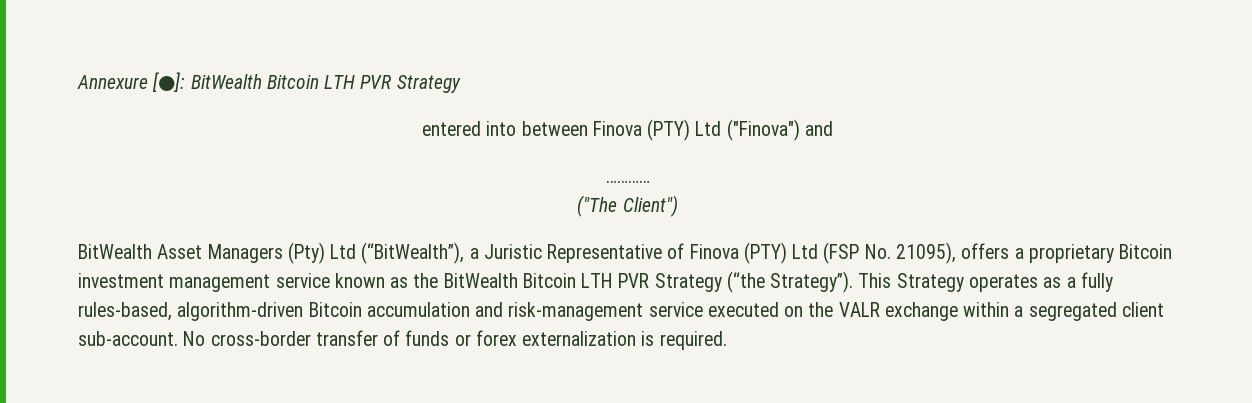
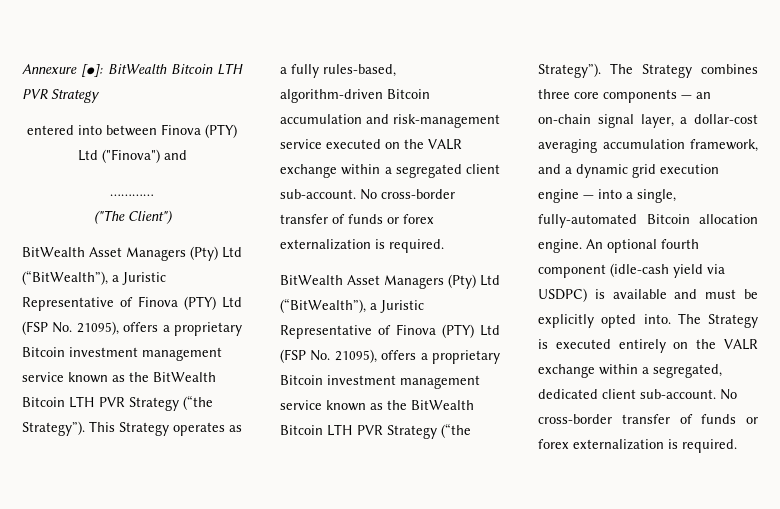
(727, 340) none -> [280,274,500,289] [280,298,424,313] [280,324,500,339] [280,349,500,364] [280,375,480,389] [280,400,474,411] [280,423,471,439] [538,63,758,78] [538,89,711,103] [538,114,758,128] [538,139,758,153] [538,164,719,178] [538,189,676,203] [538,214,758,228] [538,239,699,253] [538,263,725,278] [538,288,758,302] [538,313,758,328] [538,339,758,353] [538,364,722,378] [538,389,737,400] [538,414,758,424] [538,439,737,453] // BitWealth Asset Managers (Pty) Ltd (“BitWealth”), a Juristic Representative of Finova (PTY) Ltd (FSP No. 21095), offers a proprietary Bitcoin investment management service known as the BitWealth Bitcoin LTH PVR Strategy (“the Strategy”). The Strategy combines three core components — an on-chain signal layer, a dollar-cost averaging accumulation framework, and a dynamic grid execution engine — into a single, fully-automated Bitcoin allocation engine. An optional fourth component (idle-cash yield via USDPC) is available and must be explicitly opted into. The Strategy is executed entirely on the VALR exchange within a segregated, dedicated client sub-account. No cross-border transfer of funds or forex externalization is required.

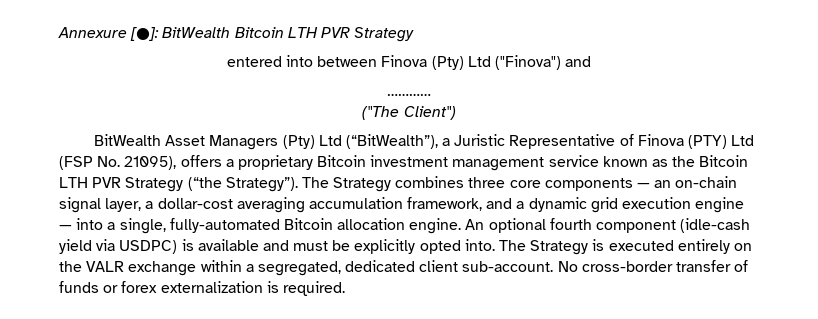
[205,124,237,138] (PTY) -> [431,56,464,70] (Pty)
[153,372,216,382] [22,395,213,411] [22,421,242,436] [280,64,396,78] [280,89,430,103] [280,114,500,128] [280,139,462,150] [280,164,500,178] [280,189,455,200] [280,214,434,224] [280,239,444,253] [280,274,500,289] [280,298,424,313] [280,324,500,339] [280,349,500,364] [280,375,480,389] [280,400,474,411] BitWealth Bitcoin LTH PVR Strategy (“the Strategy”). This Strategy operates as a fully rules-based, algorithm-driven Bitcoin accumulation and risk-management service executed on the VALR exchange within a segregated client sub-account. No cross-border transfer of funds or forex externalization is required. // BitWealth Asset Managers (Pty) Ltd (“BitWealth”), a Juristic Representative of Finova (PTY) Ltd (FSP No. 21095), offers a proprietary Bitcoin investment management service known as the BitWealth -> (696, 161) none

